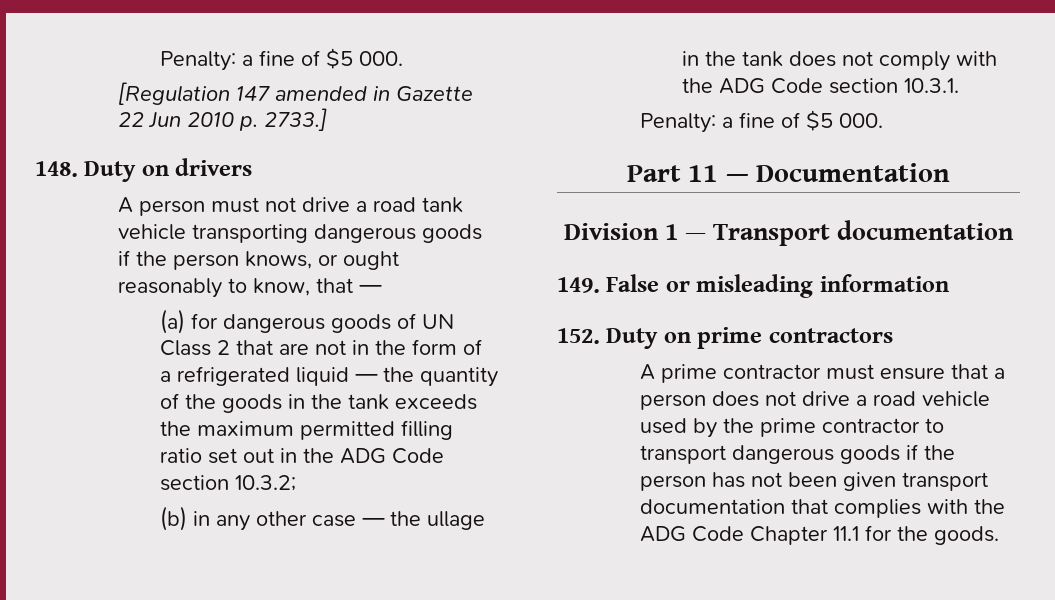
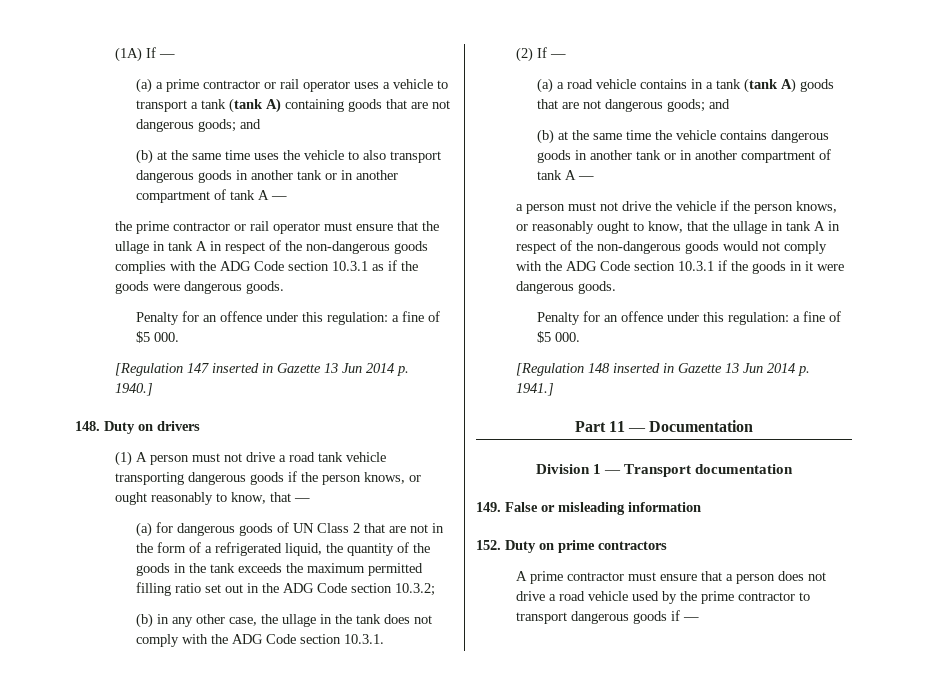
[159,51,236,71] Penalty: -> [115,47,176,62] [135,78,448,93] [135,98,450,113] [135,119,261,132] [135,149,441,164] [135,170,398,183] [135,189,287,203] [115,221,440,234] [115,240,429,254] [115,260,419,274] [115,281,285,294] [135,311,388,325] (1A) If — // (a) a prime contractor or rail operator uses a vehicle to transport a tank (tank A) containing goods that are not dangerous goods; and // (b) at the same time uses the vehicle to also transport dangerous goods in another tank or in another compartment of tank A — // the prime contractor or rail operator must ensure that the ullage in tank A in respect of the non-dangerous goods complies with the ADG Code section 10.3.1 as if the goods were dangerous goods. // Penalty for an offence under this regulation:
[275,86,474,101] [118,108,328,131] amended in Gazette 22 Jun 2010 p. 2733.] -> [212,363,410,376] [115,383,154,396] inserted in Gazette 13 Jun 2014 p. 1940.]
(253, 167) none -> [115,451,133,466] (1)
[295,367,378,386] liquid — -> [284,543,322,556] liquid,
[311,515,385,527] case — -> [228,617,257,626] case,
[640,110,884,133] Penalty: a fine of $5 000. -> [516,47,567,62] [536,78,834,93] [536,99,730,112] [536,129,829,144] [536,149,831,163] [536,170,594,180] [516,200,838,214] [516,221,841,234] [516,240,828,254] [516,260,845,274] [516,281,617,294] [536,311,841,325] [536,331,580,343] [516,363,811,376] [516,383,555,396] (2) If — // (a) a road vehicle contains in a tank (tank A) goods that are not dangerous goods; and // (b) at the same time the vehicle contains dangerous goods in another tank or in another compartment of tank A — // a person must not drive the vehicle if the person knows, or reasonably ought to know, that the ullage in tank A in respect of the non-dangerous goods would not comply with the ADG Code section 10.3.1 if the goods in it were dangerous goods. // Penalty for an offence under this regulation: a fine of $5 000. // [Regulation 148 inserted in Gazette 13 Jun 2014 p. 1941.]
[924,445,956,460] [640,472,989,491] [640,499,1006,518] [640,525,1000,545] the person has not been given transport documentation that complies with the ADG Code Chapter 11.1 for the goods. -> [683,617,700,621] —

